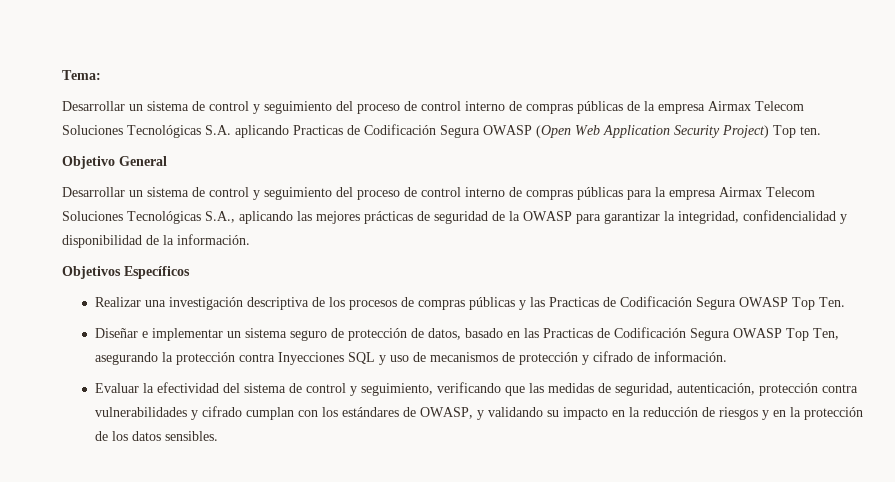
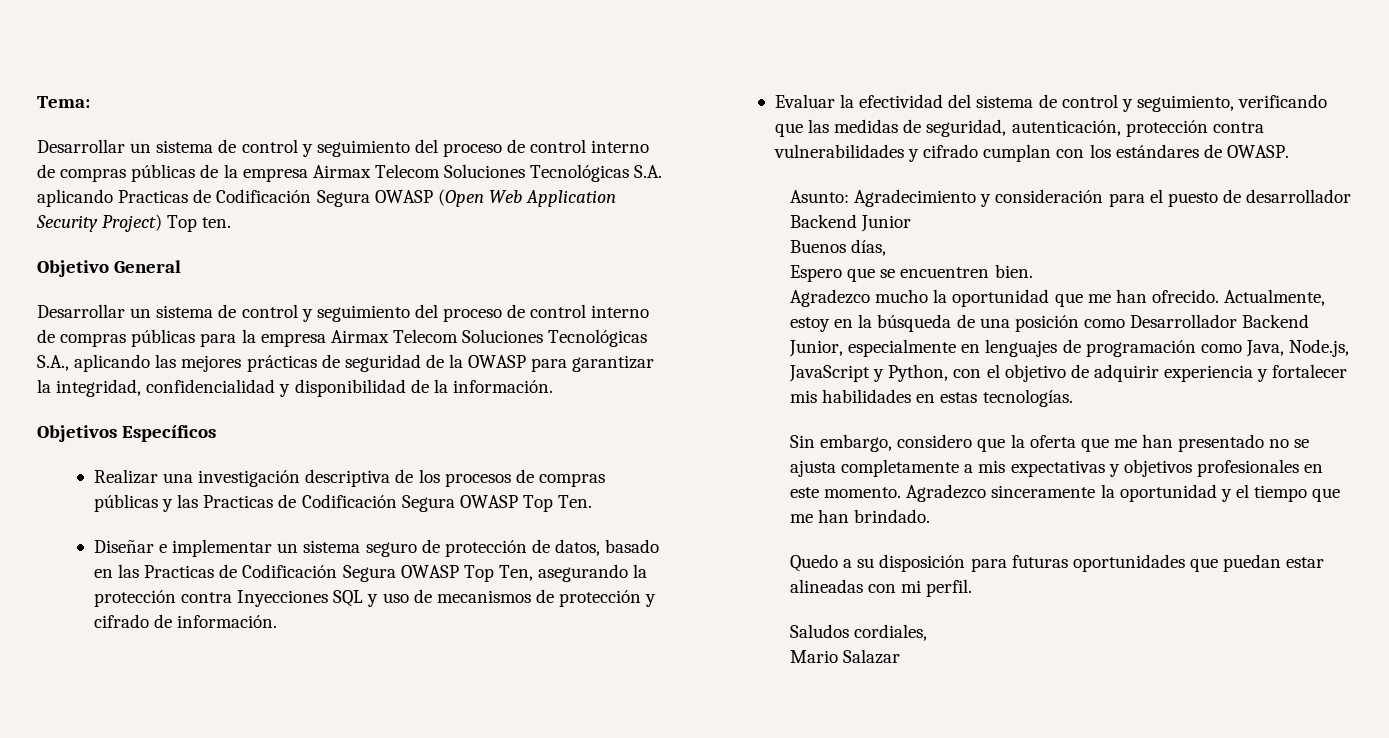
[419,407,863,420] [94,431,218,441] OWASP, y validando su impacto en la reducción de riesgos y en la protección de los datos sensibles. -> [1226,145,1289,158] [789,189,1352,207] [789,214,912,232] [789,239,887,256] [789,264,1033,282] [789,289,1326,307] [789,314,1310,332] [788,339,1350,357] [788,364,1348,382] [789,389,1073,407] [789,434,1310,452] [789,459,1324,477] [789,484,1341,502] [789,509,931,523] [789,554,1325,572] [789,579,973,597] [789,624,928,641] [789,649,901,664] OWASP. // Asunto: Agradecimiento y consideración para el puesto de desarrollador Backend Junior // Buenos días, // Espero que se encuentren bien. // Agradezco mucho la oportunidad que me han ofrecido. Actualmente, estoy en la búsqueda de una posición como Desarrollador Backend Junior, especialmente en lenguajes de programación como Java, Node.js, JavaScript y Python, con el objetivo de adquirir experiencia y fortalecer mis habilidades en estas tecnologías. // Sin embargo, considero que la oferta que me han presentado no se ajusta completamente a mis expectativas y objetivos profesionales en este momento. Agradezco sinceramente la oportunidad y el tiempo que me han brindado. // Quedo a su disposición para futuras oportunidades que puedan estar alineadas con mi perfil. // Saludos cordiales, // Mario Salazar

